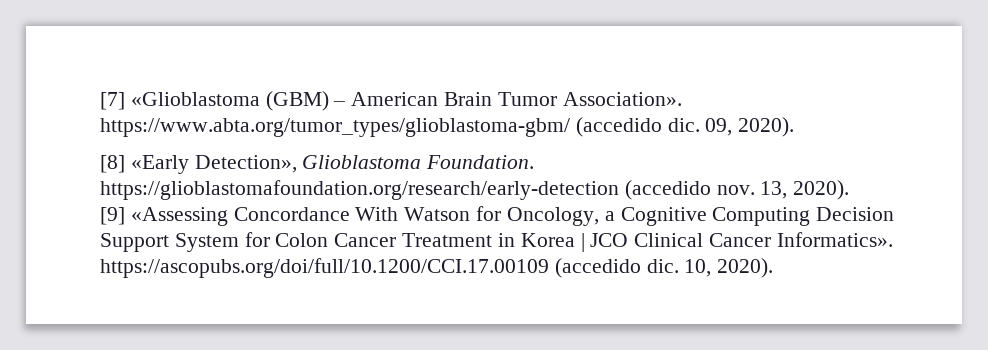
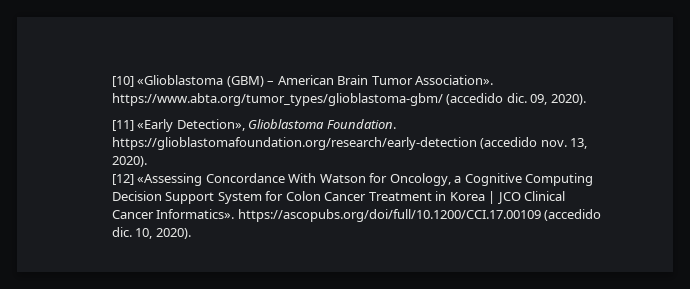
[100,92,126,110] [7] -> [111,76,134,87] [10]
[100,155,126,173] [8] -> [111,120,134,131] [11]
[100,207,126,225] [9] -> [111,174,134,185] [12]

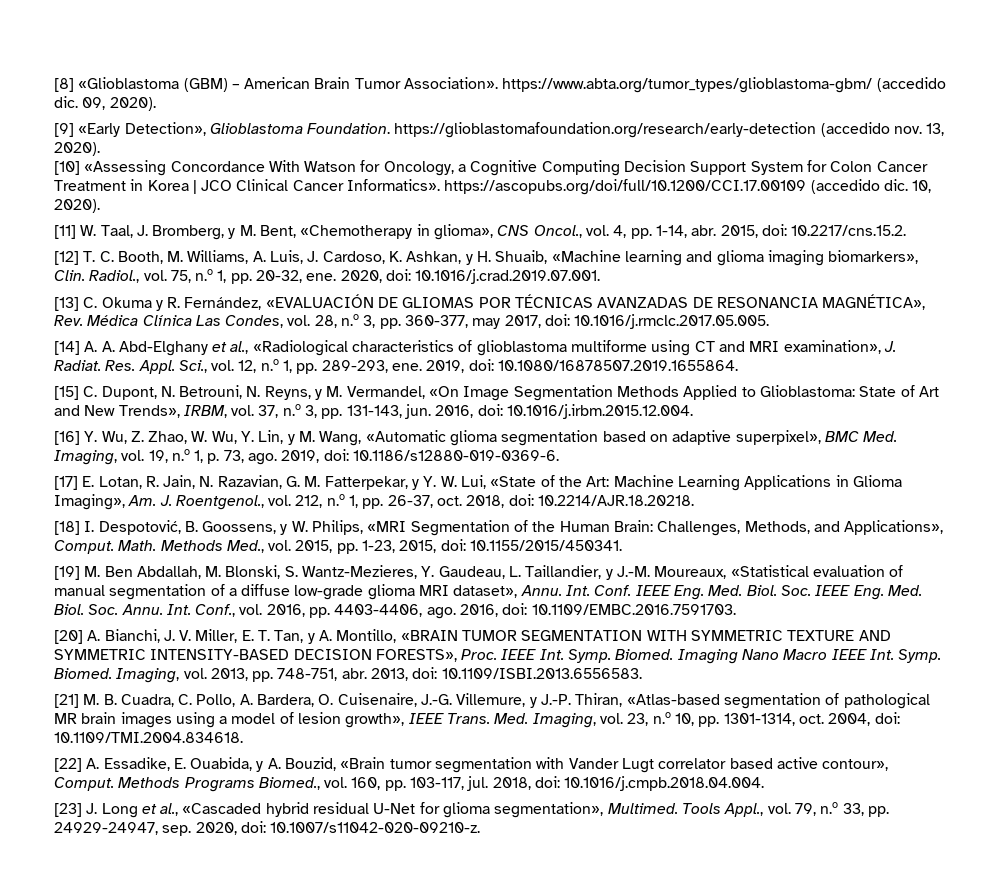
[111,76,134,87] [10] -> [53,78,74,92] [8]
[111,120,134,131] [11] -> [53,123,74,137] [9]
[111,174,134,185] [12] -> [53,161,80,175] [10]
(191, 233) none -> [53,224,907,240] [53,250,919,266] [53,269,601,284] [53,294,926,311] [53,314,770,329] [53,340,896,356] [53,359,739,374] [53,385,939,401] [53,404,694,419] [53,430,898,446] [53,449,560,465] [53,475,902,491] [53,494,695,510] [53,520,944,536] [53,539,623,554] [53,565,904,580] [53,584,922,600] [53,603,736,619] [53,629,891,644] [53,649,942,664] [53,667,642,683] [53,693,930,709] [53,712,900,728] [53,732,243,743] [53,757,889,773] [53,776,765,792] [53,802,889,818] [53,821,481,836] // [11] W. Taal, J. Bromberg, y M. Bent, «Chemotherapy in glioma», CNS Oncol., vol. 4, pp. 1-14, abr. 2015, doi: 10.2217/cns.15.2. // [12] T. C. Booth, M. Williams, A. Luis, J. Cardoso, K. Ashkan, y H. Shuaib, «Machine learning and glioma imaging biomarkers», Clin. Radiol., vol. 75, n.o 1, pp. 20-32, ene. 2020, doi: 10.1016/j.crad.2019.07.001. // [13] C. Okuma y R. Fernández, «EVALUACIÓN DE GLIOMAS POR TÉCNICAS AVANZADAS DE RESONANCIA MAGNÉTICA», Rev. Médica Clínica Las Condes, vol. 28, n.o 3, pp. 360-377, may 2017, doi: 10.1016/j.rmclc.2017.05.005. // [14] A. A. Abd-Elghany et al., «Radiological characteristics of glioblastoma multiforme using CT and MRI examination», J. Radiat. Res. Appl. Sci., vol. 12, n.o 1, pp. 289-293, ene. 2019, doi: 10.1080/16878507.2019.1655864. // [15] C. Dupont, N. Betrouni, N. Reyns, y M. Vermandel, «On Image Segmentation Methods Applied to Glioblastoma: State of Art and New Trends», IRBM, vol. 37, n.o 3, pp. 131-143, jun. 2016, doi: 10.1016/j.irbm.2015.12.004. // [16] Y. Wu, Z. Zhao, W. Wu, Y. Lin, y M. Wang, «Automatic glioma segmentation based on adaptive superpixel», BMC Med. Imaging, vol. 19, n.o 1, p. 73, ago. 2019, doi: 10.1186/s12880-019-0369-6. // [17] E. Lotan, R. Jain, N. Razavian, G. M. Fatterpekar, y Y. W. Lui, «State of the Art: Machine Learning Applications in Glioma Imaging», Am. J. Roentgenol., vol. 212, n.o 1, pp. 26-37, oct. 2018, doi: 10.2214/AJR.18.20218. // [18] I. Despotović, B. Goossens, y W. Philips, «MRI Segmentation of the Human Brain: Challenges, Methods, and Applications», Comput. Math. Methods Med., vol. 2015, pp. 1-23, 2015, doi: 10.1155/2015/450341. // [19] M. Ben Abdallah, M. Blonski, S. Wantz-Mezieres, Y. Gaudeau, L. Taillandier, y J.-M. Moureaux, «Statistical evaluation of manual segmentation of a diffuse low-grade glioma MRI dataset», Annu. Int. Conf. IEEE Eng. Med. Biol. Soc. IEEE Eng. Med. Biol. Soc. Annu. Int. Conf., vol. 2016, pp. 4403-4406, ago. 2016, doi: 10.1109/EMBC.2016.7591703. // [20] A. Bianchi, J. V. Miller, E. T. Tan, y A. Montillo, «BRAIN TUMOR SEGMENTATION WITH SYMMETRIC TEXTURE AND SYMMETRIC INTENSITY-BASED DECISION FORESTS», Proc. IEEE Int. Symp. Biomed. Imaging Nano Macro IEEE Int. Symp. Biomed. Imaging, vol. 2013, pp. 748-751, abr. 2013, doi: 10.1109/ISBI.2013.6556583. // [21] M. B. Cuadra, C. Pollo, A. Bardera, O. Cuisenaire, J.-G. Villemure, y J.-P. Thiran, «Atlas-based segmentation of pathological MR brain images using a model of lesion growth», IEEE Trans. Med. Imaging, vol. 23, n.o 10, pp. 1301-1314, oct. 2004, doi: 10.1109/TMI.2004.834618. // [22] A. Essadike, E. Ouabida, y A. Bouzid, «Brain tumor segmentation with Vander Lugt correlator based active contour», Comput. Methods Programs Biomed., vol. 160, pp. 103-117, jul. 2018, doi: 10.1016/j.cmpb.2018.04.004. // [23] J. Long et al., «Cascaded hybrid residual U-Net for glioma segmentation», Multimed. Tools Appl., vol. 79, n.o 33, pp. 24929-24947, sep. 2020, doi: 10.1007/s11042-020-09210-z.

